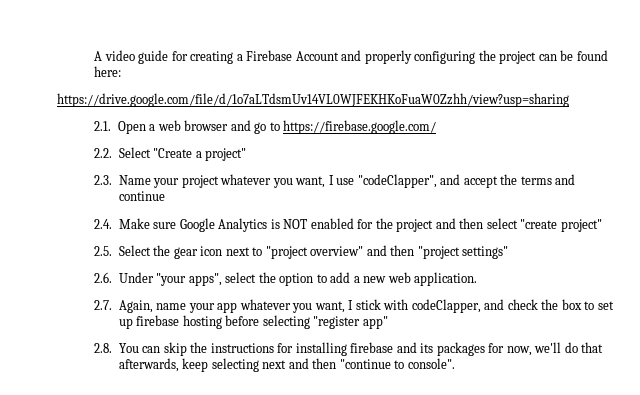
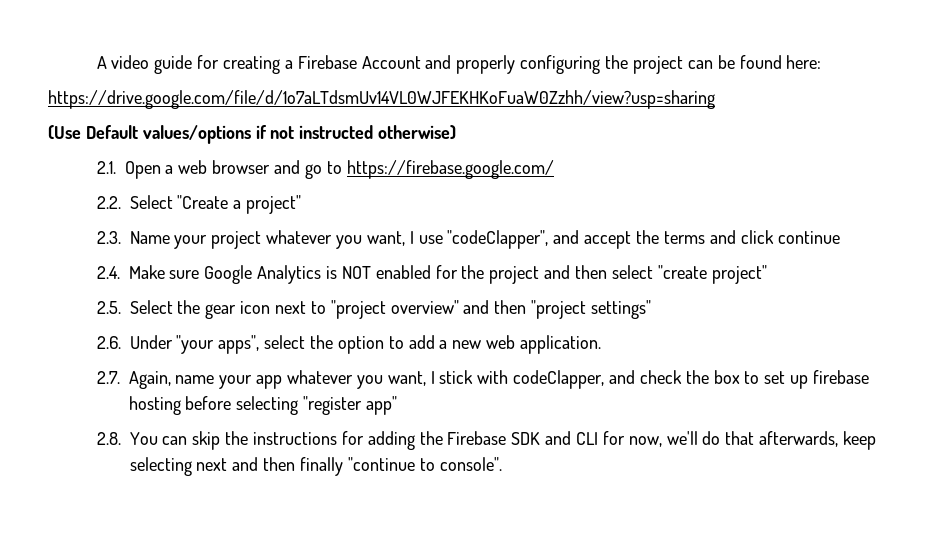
(569, 100) none -> [48,125,457,144] // (Use Default values/options if not instructed otherwise)
(576, 179) none -> [740,230,774,244] click
[295,342,485,356] installing firebase and its packages -> [367,431,599,450] adding the Firebase SDK and CLI
(337, 363) none -> [300,457,344,476] finally

